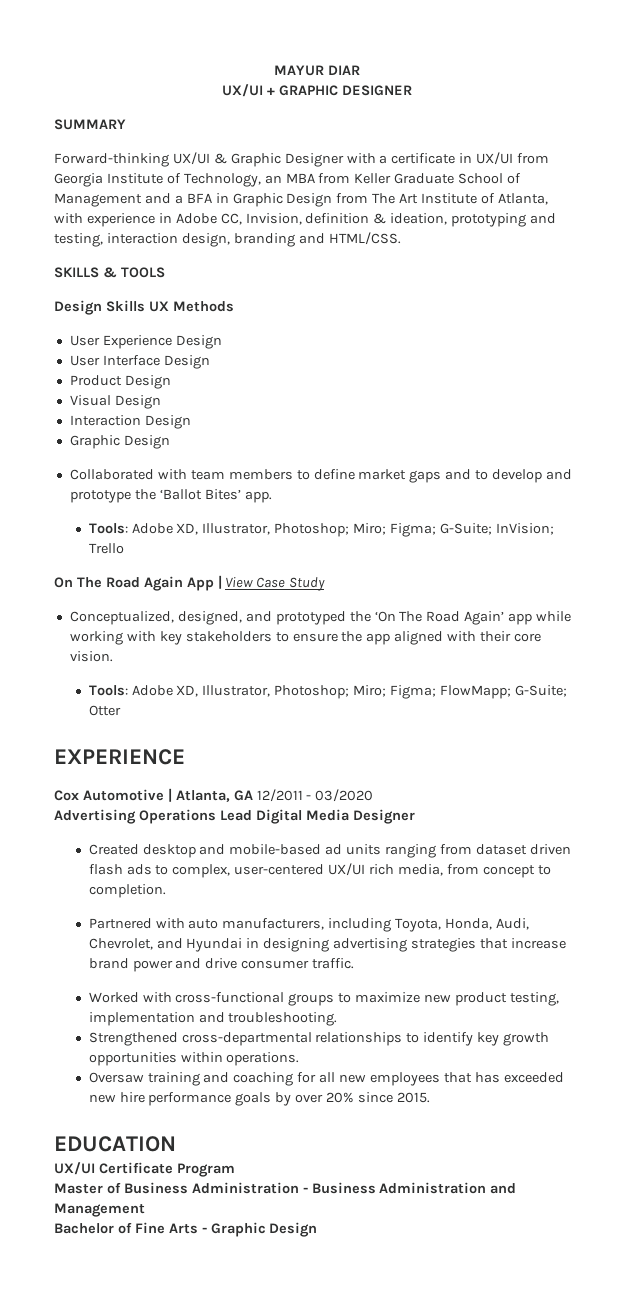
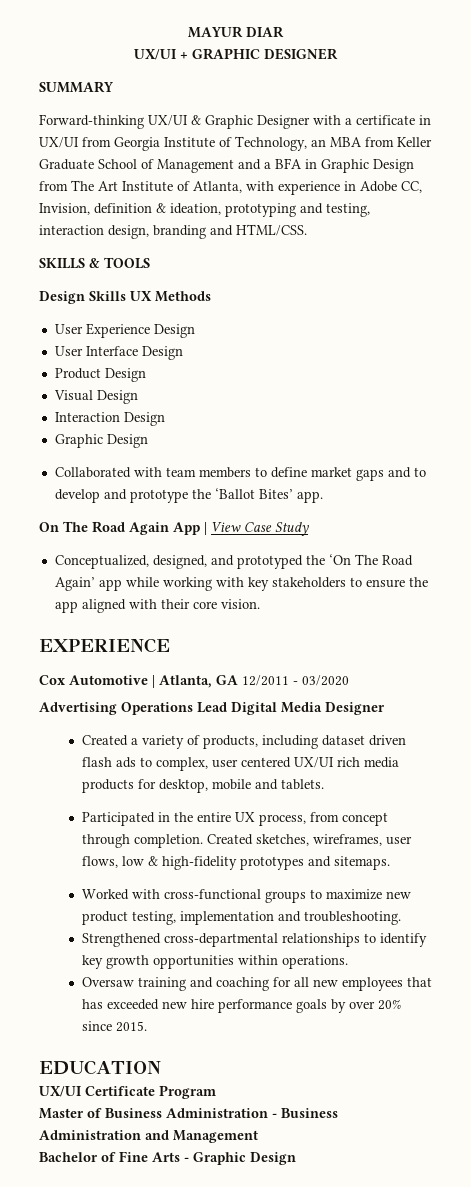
[88,523,554,537] [88,543,124,554] // Tools: Adobe XD, Illustrator, Photoshop; Miro; Figma; G-Suite; InVision; Trello -> (323, 497) none
[88,685,567,699] [88,705,121,716] // Tools: Adobe XD, Illustrator, Photoshop; Miro; Figma; FlowMapp; G-Suite; Otter -> (260, 604) none
[142,844,473,858] desktop and mobile-based ad units ranging from -> [130,735,318,749] a variety of products, including
[234,863,444,876] user-centered UX/UI rich media, -> [211,757,399,768] [81,779,324,793] [81,812,306,826] user centered UX/UI rich media products for desktop, mobile and tablets. // Participated in the entire UX process,
[537,865,551,875] to -> [81,834,130,848] through
[88,918,530,932] [88,938,566,952] [88,958,355,972] // Partnered with auto manufacturers, including Toyota, Honda, Audi, Chevrolet, and Hyundai in designing advertising strategies that increase brand power and drive consumer traffic. -> [206,834,412,846] [81,856,390,870] Created sketches, wireframes, user flows, low & high-fidelity prototypes and sitemaps.

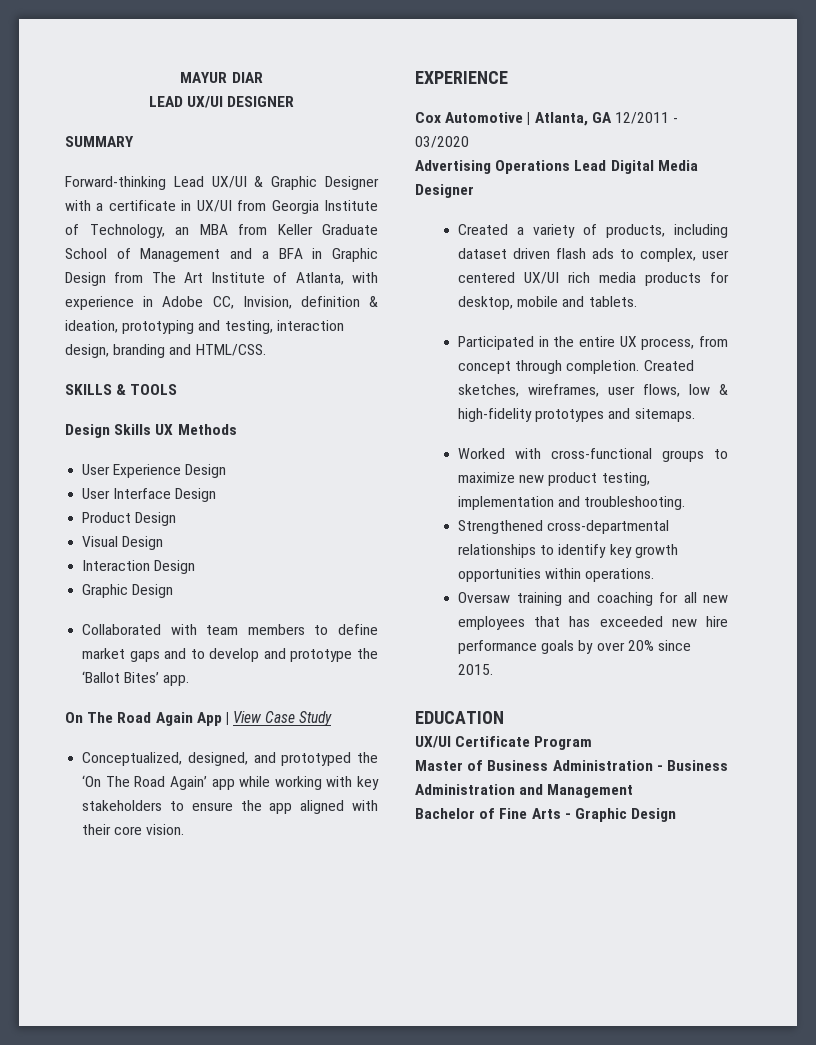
[134,48,260,60] UX/UI + GRAPHIC -> [148,96,223,108] LEAD UX/UI
(144, 121) none -> [173,176,204,187] Lead

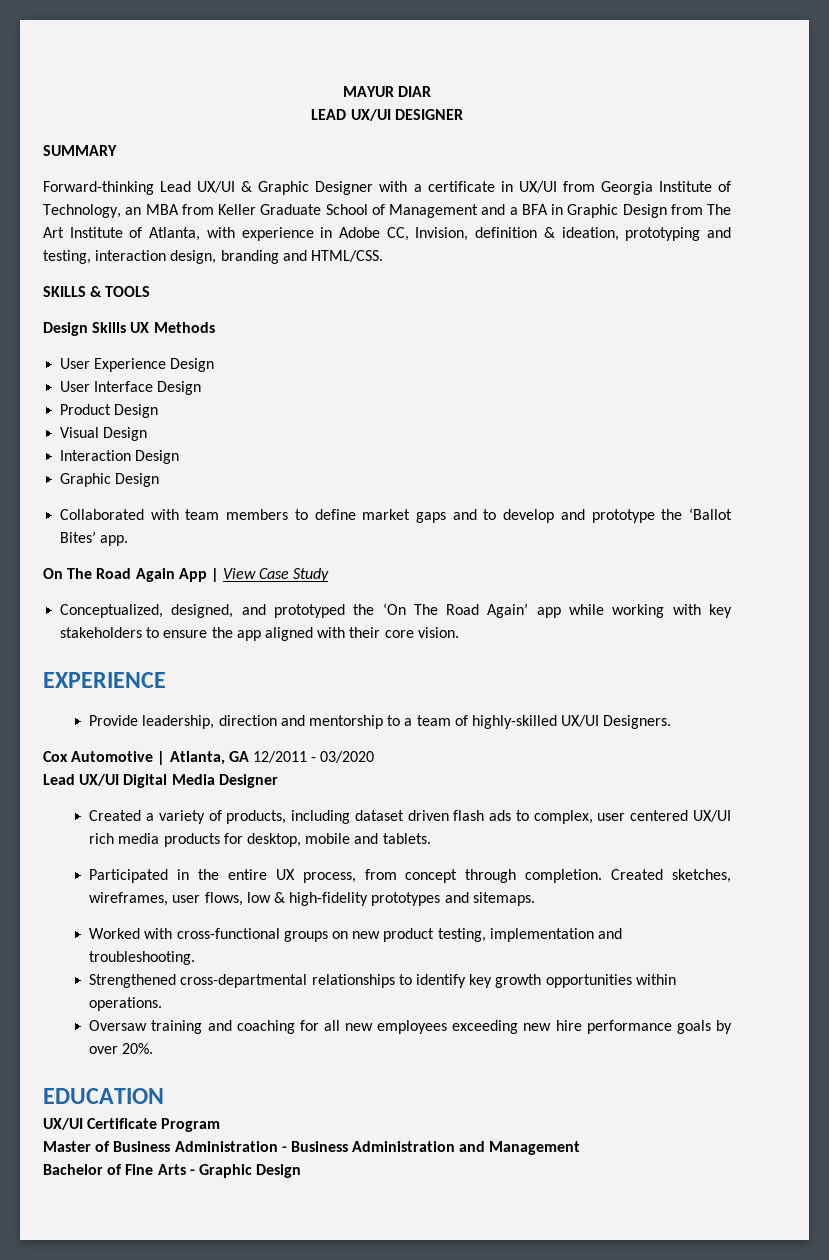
(508, 77) none -> [89,715,672,729] // Provide leadership, direction and mentorship to a team of highly-skilled UX/UI Designers.
[415,160,607,174] Advertising Operations Lead -> [43,774,120,786] Lead UX/UI
[714,449,728,459] [458,472,516,483] to maximize -> [331,931,348,939] on
[534,616,663,627] that has exceeded -> [452,1020,519,1034] exceeding
[627,640,691,651] [458,664,494,675] 20% since 2015. -> [122,1043,154,1054] 20%.

